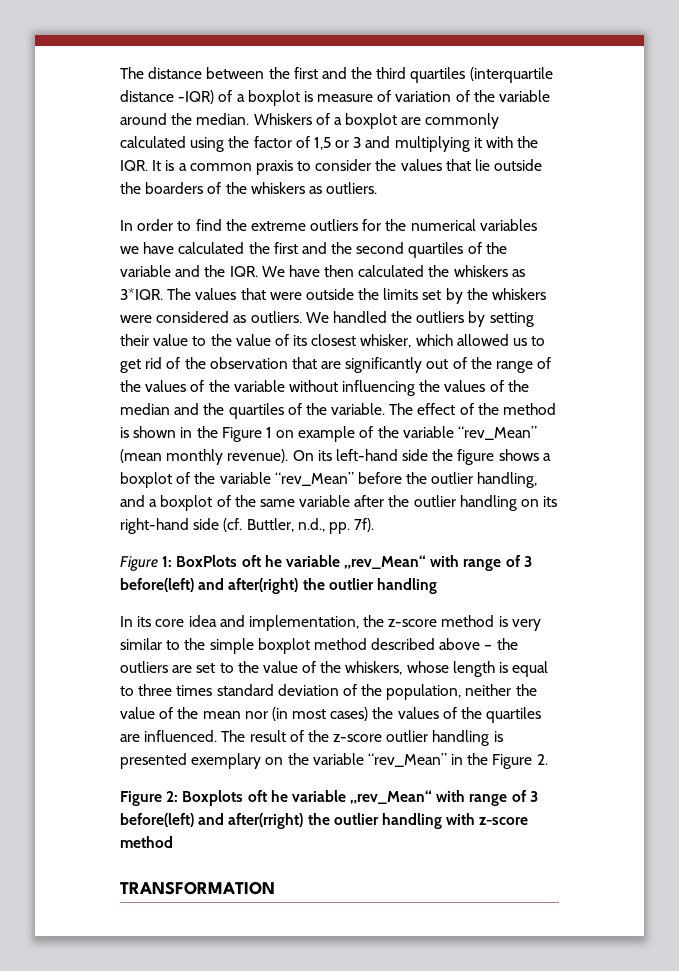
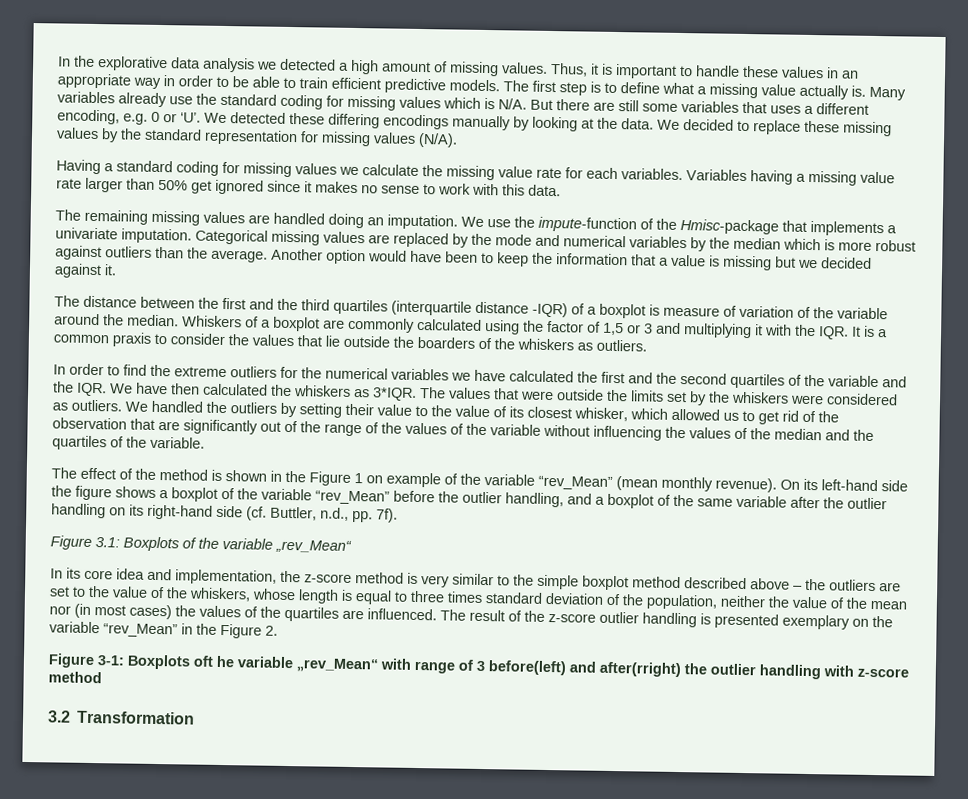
(120, 73) none -> [58,55,859,79] [57,73,906,101] [57,91,869,115] [57,109,892,137] [56,127,458,148] [56,159,895,186] [56,177,561,197] [55,209,897,237] [55,227,916,252] [55,245,872,271] [54,263,117,279] In the explorative data analysis we detected a high amount of missing values. Thus, it is important to handle these values in an appropriate way in order to be able to train efficient predictive models. The first step is to define what a missing value actually is. Many variables already use the standard coding for missing values which is N/A. But there are still some variables that uses a different encoding, e.g. 0 or ‘U’. We detected these differing encodings manually by looking at the data. We decided to replace these missing values by the standard representation for missing values (N/A). // Having a standard coding for missing values we calculate the missing value rate for each variables. Variables having a missing value rate larger than 50% get ignored since it makes no sense to work with this data. // The remaining missing values are handled doing an imputation. We use the impute-function of the Hmisc-package that implements a univariate imputation. Categorical missing values are replaced by the mode and numerical variables by the median which is more robust against outliers than the average. Another option would have been to keep the information that a value is missing but we decided against it. //
(386, 409) none -> (205, 442) //
[162,555,532,571] [120,578,437,594] 1: BoxPlots oft he variable „rev_Mean“ with range of 3 before(left) and after(right) the outlier handling -> [95,536,352,553] 3.1: Boxplots of the variable „rev_Mean“
[166,791,179,802] 2: -> [97,655,125,666] 3-1:
[120,881,275,895] TRANSFORMATION -> [47,710,196,725] 3.2 Transformation

